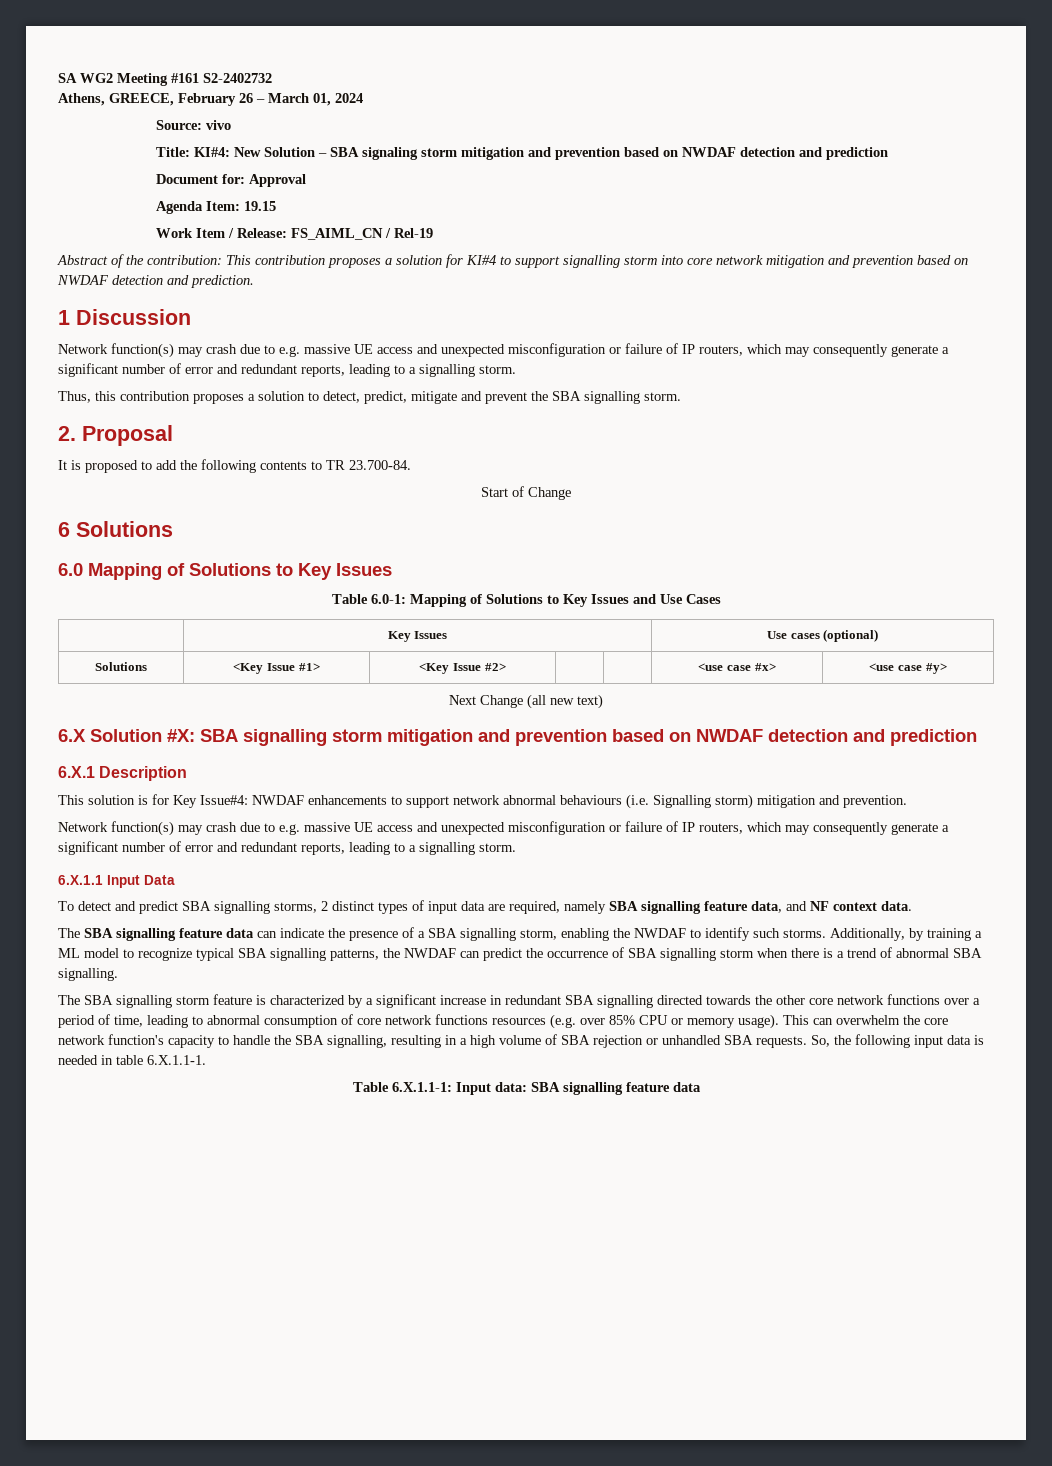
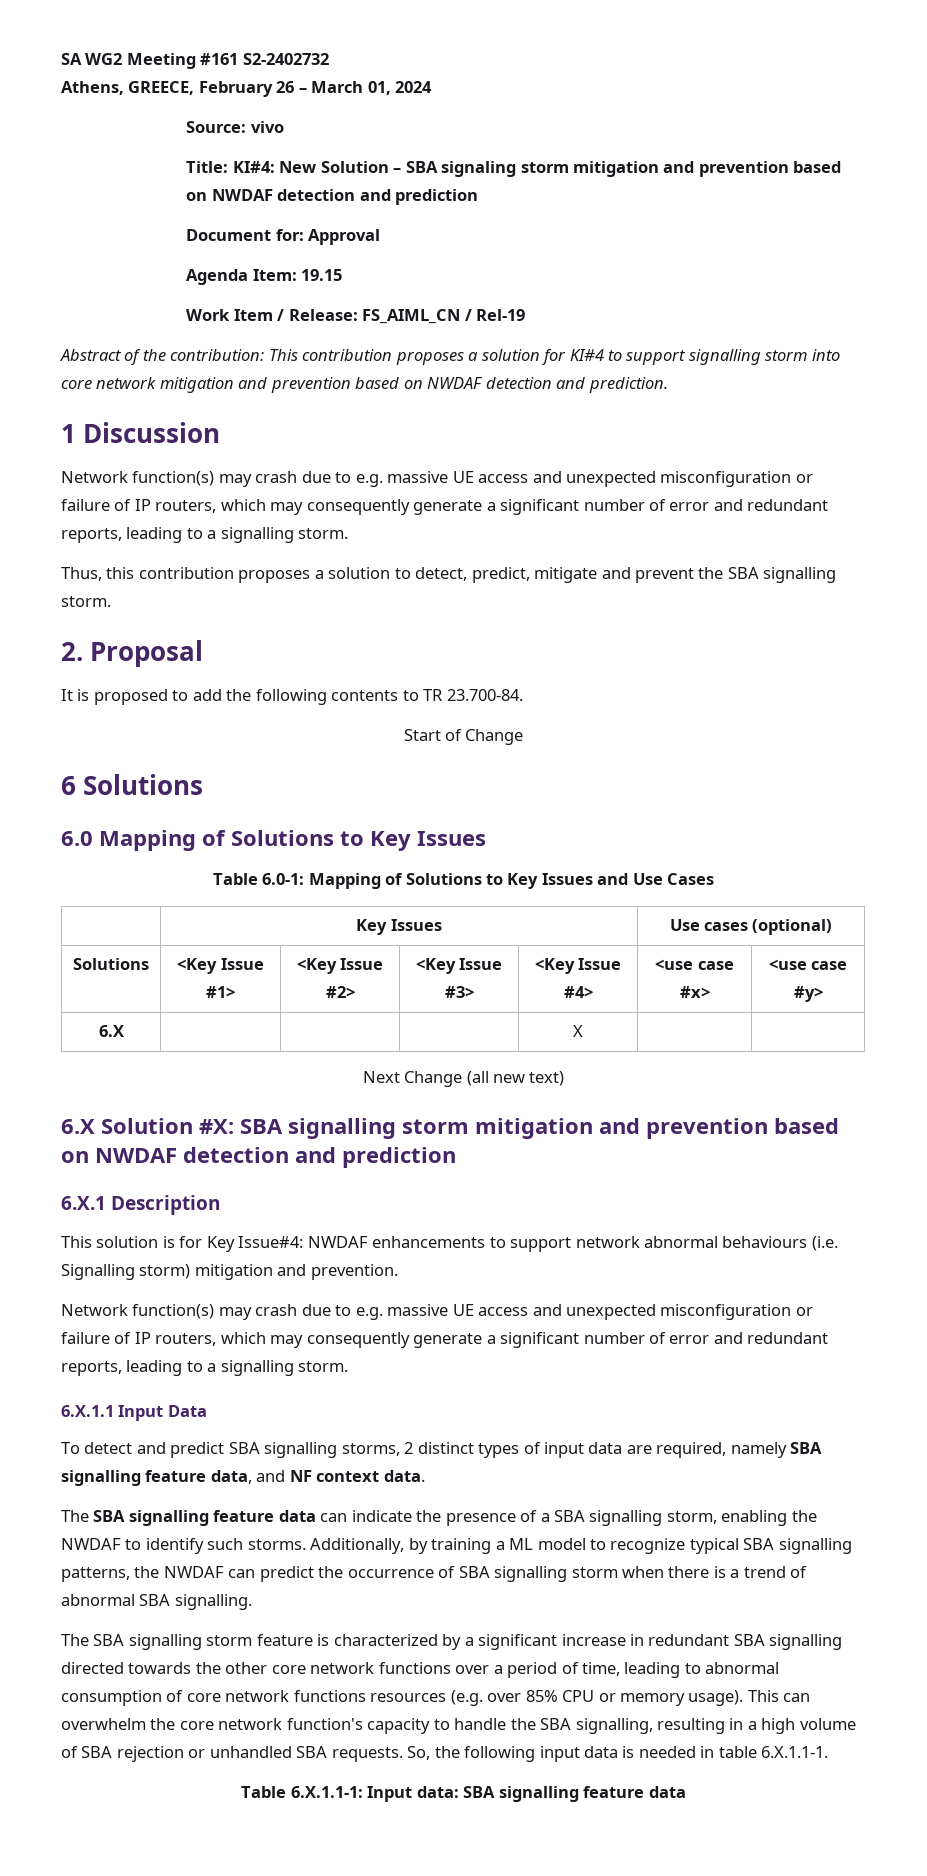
(506, 667) | -> [415,958,503,974] [444,986,474,998] [534,958,622,974] [563,986,593,998] <Key Issue #3> | <Key Issue #4>
(947, 668) none -> [98,1025,124,1037] [573,1025,583,1037] // 6.X | | | | X | |

